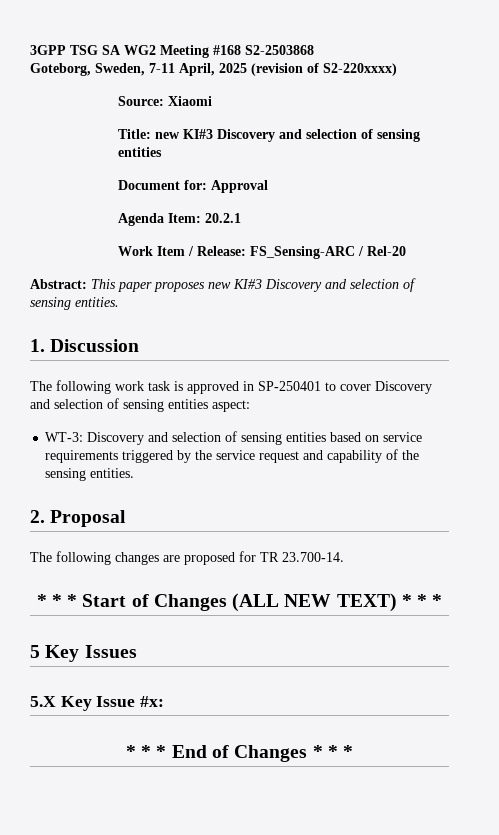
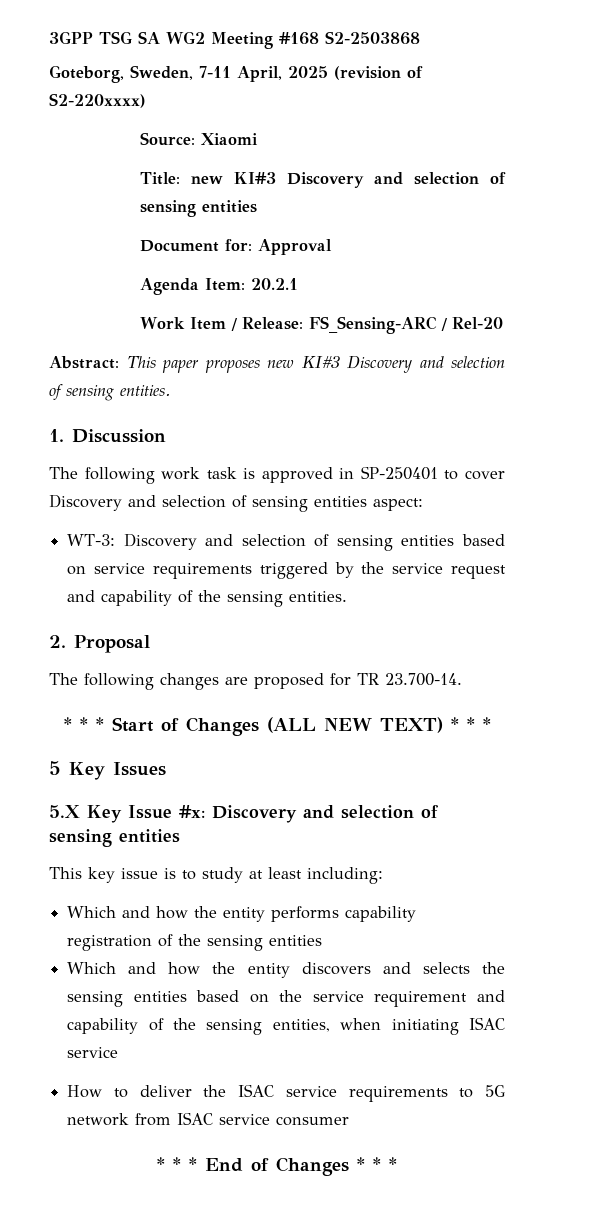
(165, 701) none -> [212,805,439,823] [49,829,180,847] [49,867,383,884] [67,906,417,922] [67,934,323,951] [67,962,505,978] [67,990,506,1007] [67,1017,505,1035] [67,1047,119,1058] [67,1084,505,1102] [67,1112,350,1126] Discovery and selection of sensing entities // This key issue is to study at least including: // Which and how the entity performs capability registration of the sensing entities // Which and how the entity discovers and selects the sensing entities based on the service requirement and capability of the sensing entities, when initiating ISAC service // How to deliver the ISAC service requirements to 5G network from ISAC service consumer

